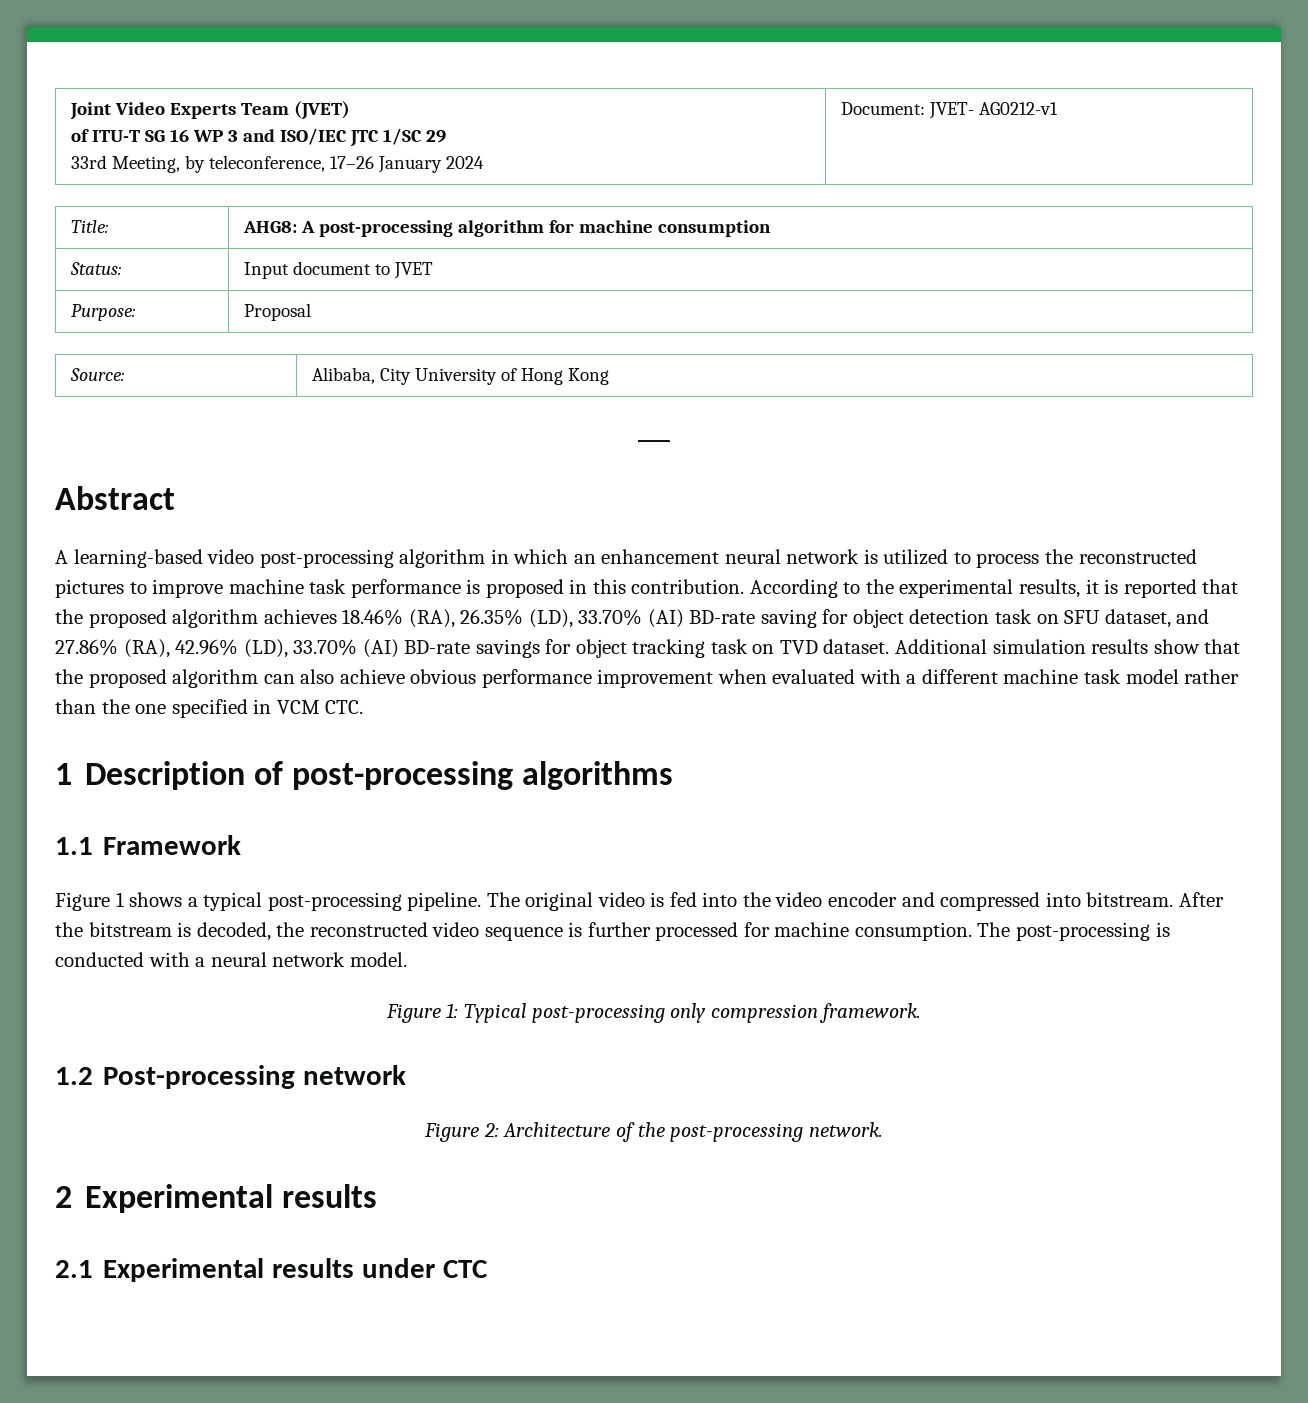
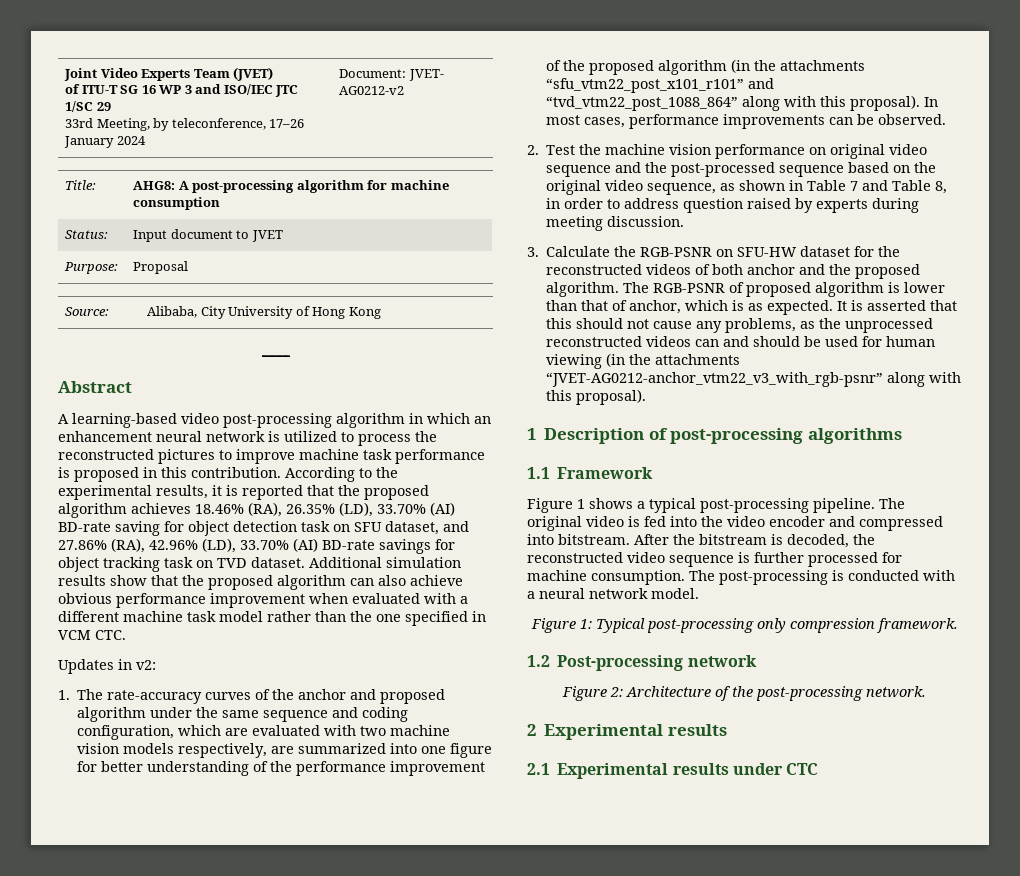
[978,102,1058,115] AG0212-v1 -> [339,86,405,95] AG0212-v2
(364, 707) none -> [58,659,156,674] [58,689,446,704] [77,707,409,722] [77,725,451,740] [77,743,493,758] [77,761,486,776] [546,59,866,75] [546,78,775,93] [546,95,939,111] [546,114,947,129] [527,144,928,159] [546,162,937,177] [546,180,948,195] [546,198,920,213] [546,216,685,231] [527,246,901,257] [546,264,921,279] [546,282,946,297] [546,300,958,315] [546,318,934,333] [546,336,936,347] [546,353,741,369] [546,372,962,387] [546,389,647,405] // Updates in v2: // 1. The rate-accuracy curves of the anchor and proposed algorithm under the same sequence and coding configuration, which are evaluated with two machine vision models respectively, are summarized into one figure for better understanding of the performance improvement of the proposed algorithm (in the attachments “sfu_vtm22_post_x101_r101” and “tvd_vtm22_post_1088_864” along with this proposal). In most cases, performance improvements can be observed. // 2. Test the machine vision performance on original video sequence and the post-processed sequence based on the original video sequence, as shown in Table 7 and Table 8, in order to address question raised by experts during meeting discussion. // 3. Calculate the RGB-PSNR on SFU-HW dataset for the reconstructed videos of both anchor and the proposed algorithm. The RGB-PSNR of proposed algorithm is lower than that of anchor, which is as expected. It is asserted that this should not cause any problems, as the unprocessed reconstructed videos can and should be used for human viewing (in the attachments “JVET-AG0212-anchor_vtm22_v3_with_rgb-psnr” along with this proposal).

